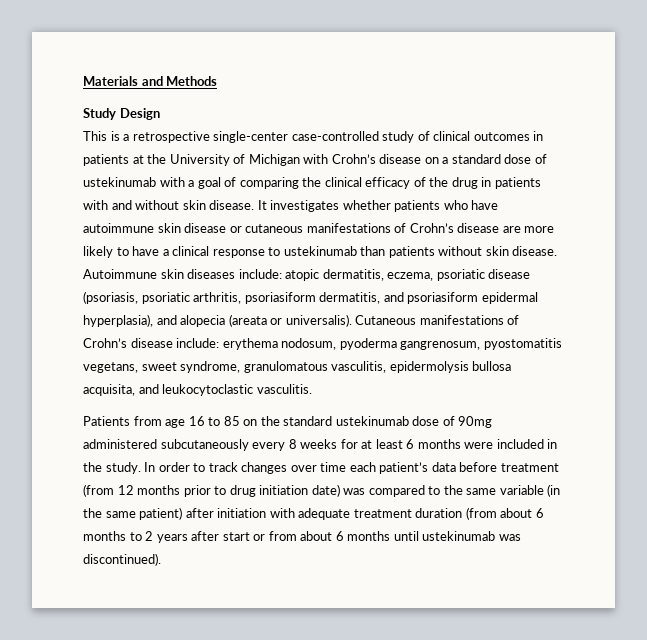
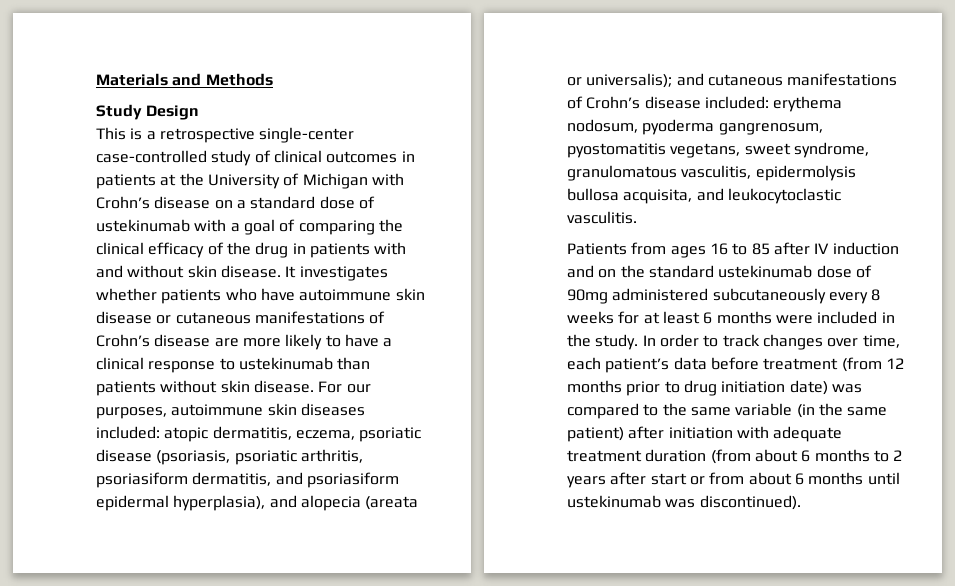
[83,269,157,279] Autoimmune -> [318,381,371,393] [96,404,264,419] For our purposes, autoimmune
[238,269,282,279] include: -> [96,426,160,439] included:
[285,314,520,327] [83,338,220,348] universalis). Cutaneous manifestations of Crohn’s disease include: -> [586,73,898,88] [567,96,769,109] universalis); and cutaneous manifestations of Crohn’s disease included:
[165,419,186,428] age -> [670,246,706,258] ages
(240, 421) none -> [773,242,899,255] [567,265,594,278] after IV induction and
[320,462,347,472] time -> [862,335,900,348] time,

